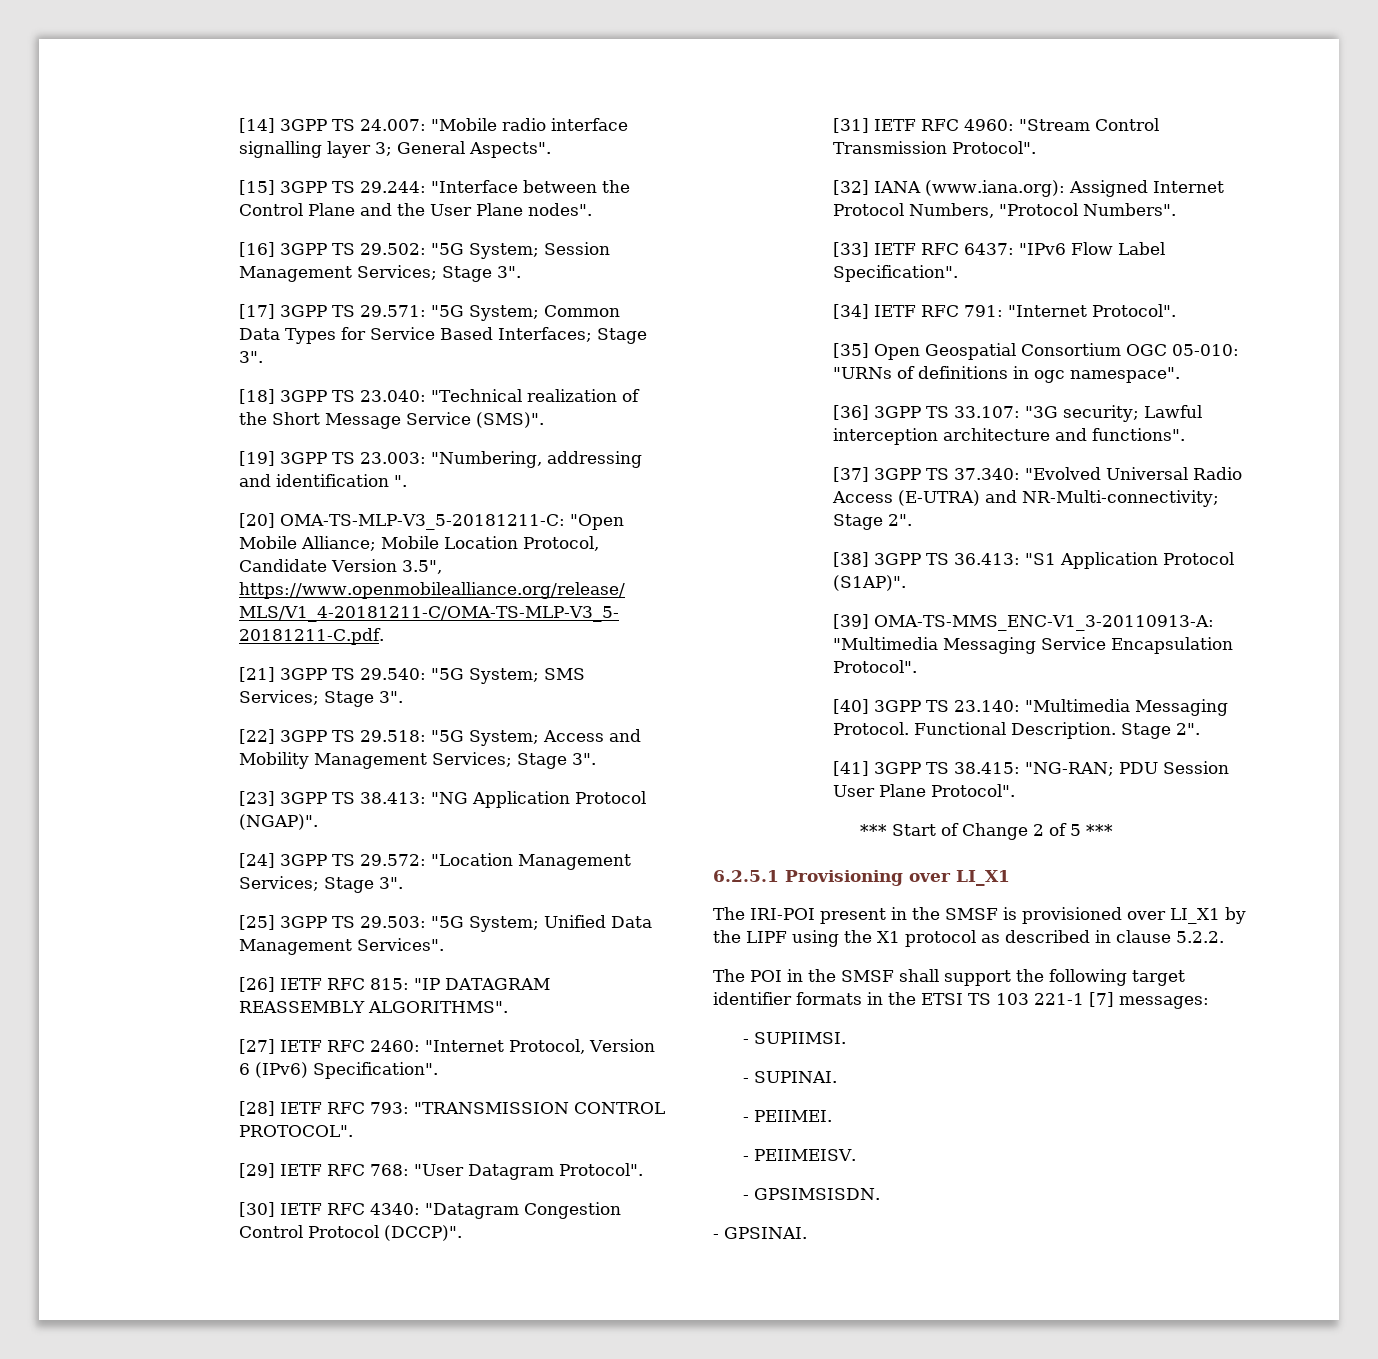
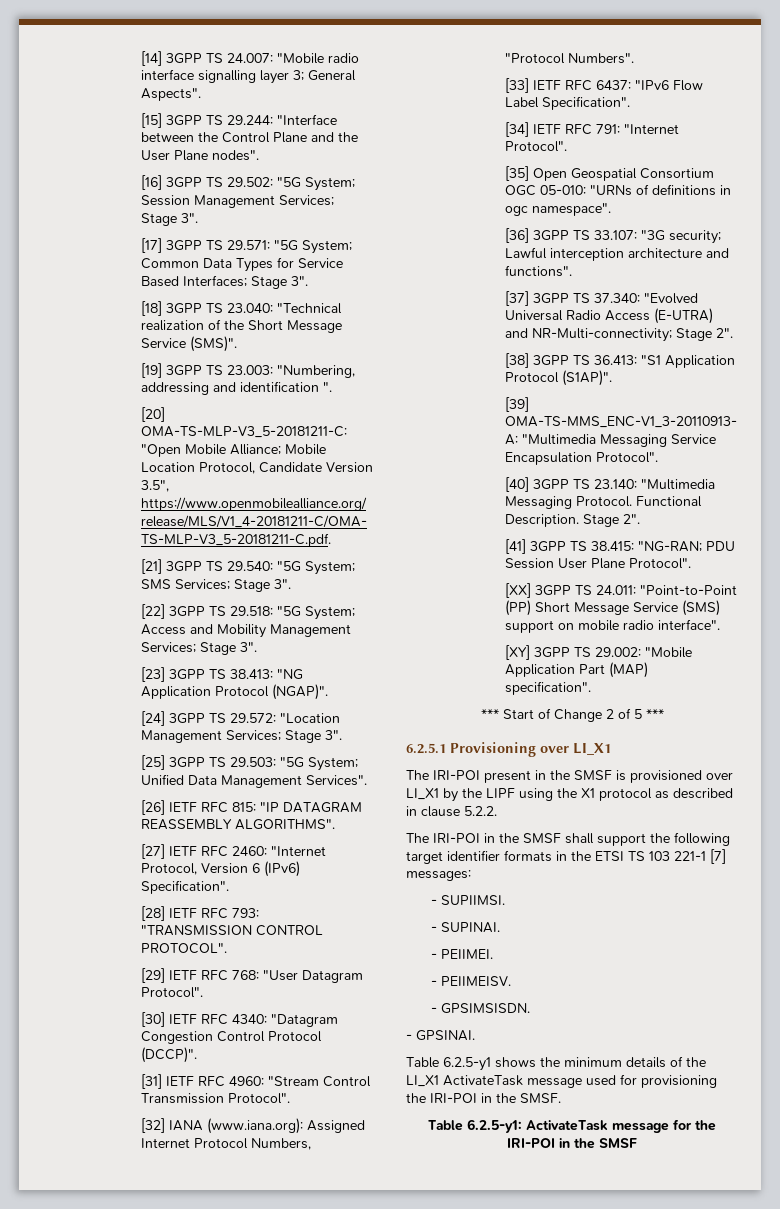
(1015, 790) none -> [505,583,738,598] [505,600,721,616] [505,619,721,633] [505,645,693,660] [505,662,649,678] [505,681,592,695] // [XX] 3GPP TS 24.011: "Point-to-Point (PP) Short Message Service (SMS) support on mobile radio interface". // [XY] 3GPP TS 29.002: "Mobile Application Part (MAP) specification".
[750,970,782,982] POI -> [433,833,480,843] IRI-POI
(807, 1233) none -> [406,1056,706,1071] [406,1074,717,1088] [406,1093,561,1103] [428,1119,716,1133] [507,1138,637,1149] // Table 6.2.5-y1 shows the minimum details of the LI_X1 ActivateTask message used for provisioning the IRI-POI in the SMSF. // Table 6.2.5-y1: ActivateTask message for the IRI-POI in the SMSF

